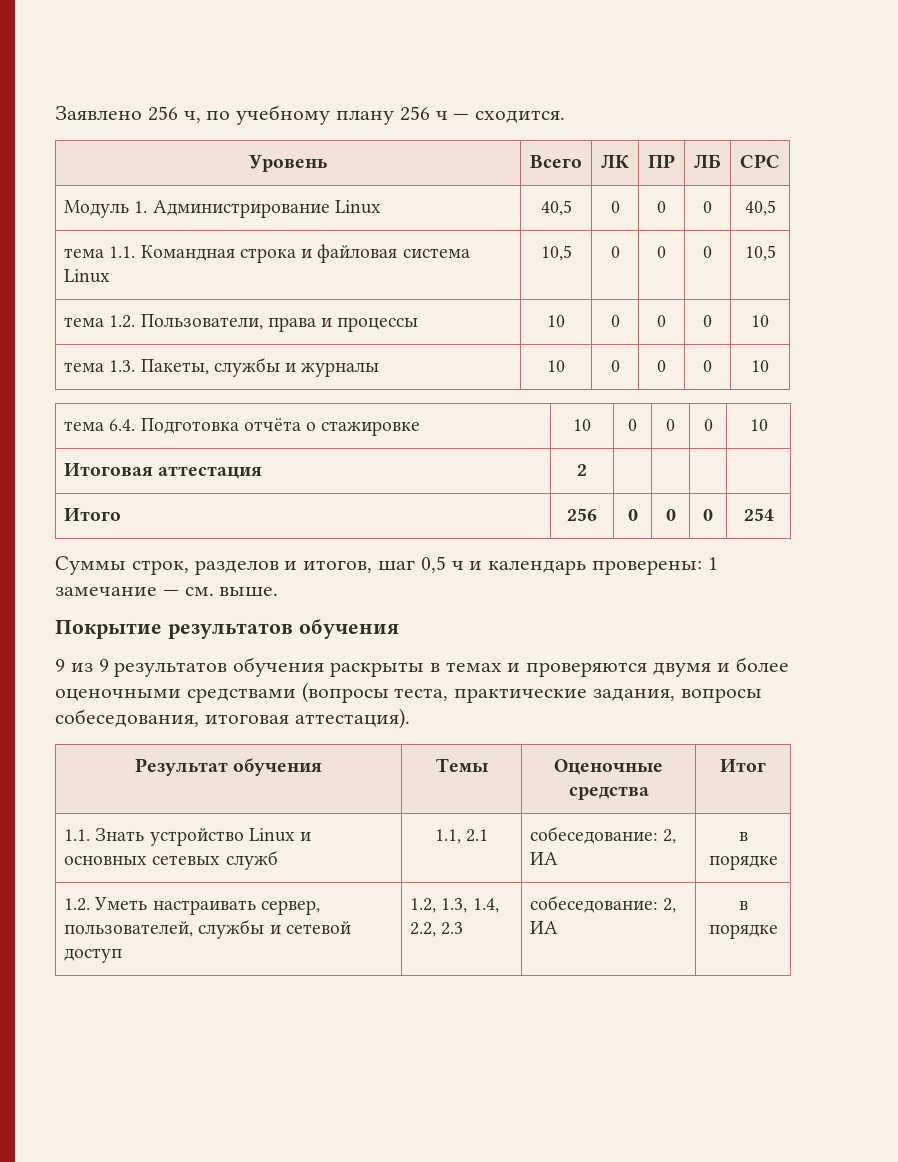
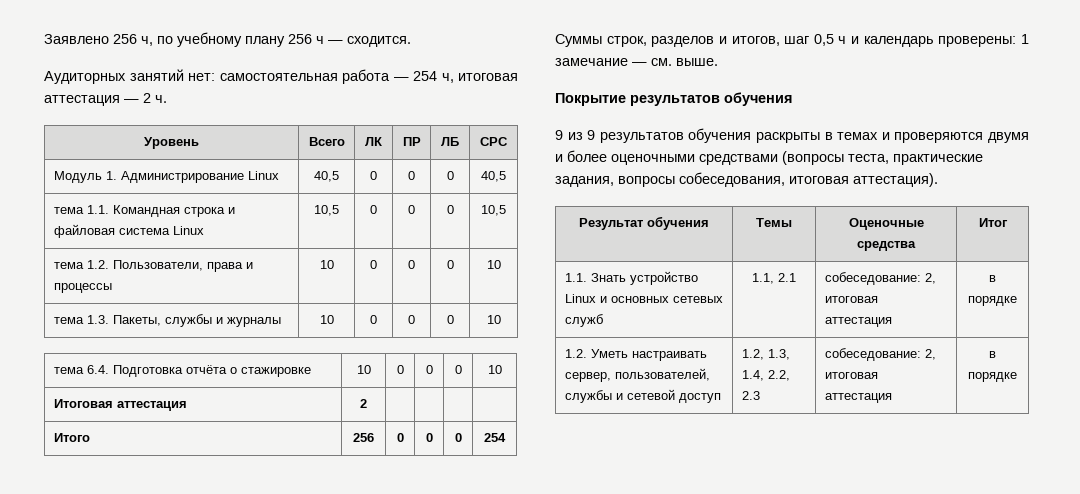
(566, 116) none -> [44,69,518,84] [44,93,167,106] // Аудиторных занятий нет: самостоятельная работа — 254 ч, итоговая аттестация — 2 ч.
[530,852,559,865] ИА -> [824,296,878,303] [824,317,892,327] итоговая аттестация
[530,921,559,934] ИА -> [824,372,878,379] [824,393,892,403] итоговая аттестация

